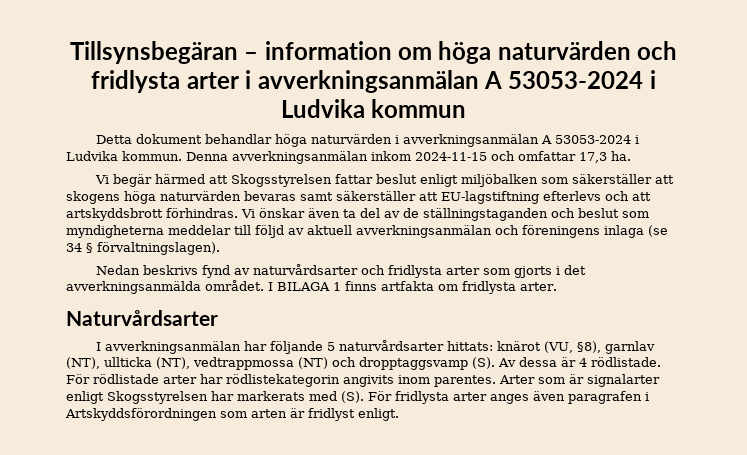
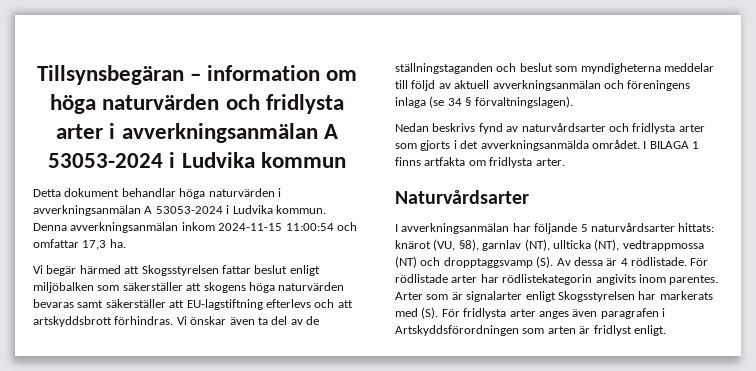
(487, 156) none -> [285,223,334,231] 11:00:54

